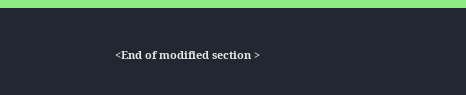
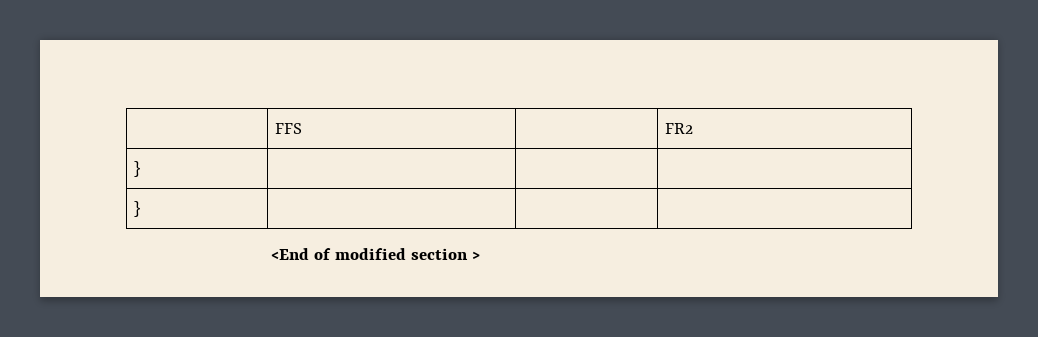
(114, 55) none -> [274,123,302,134] [664,123,693,134] [133,161,140,177] [133,201,140,217] | FFS | | FR2 // } | | | // } | | | //

